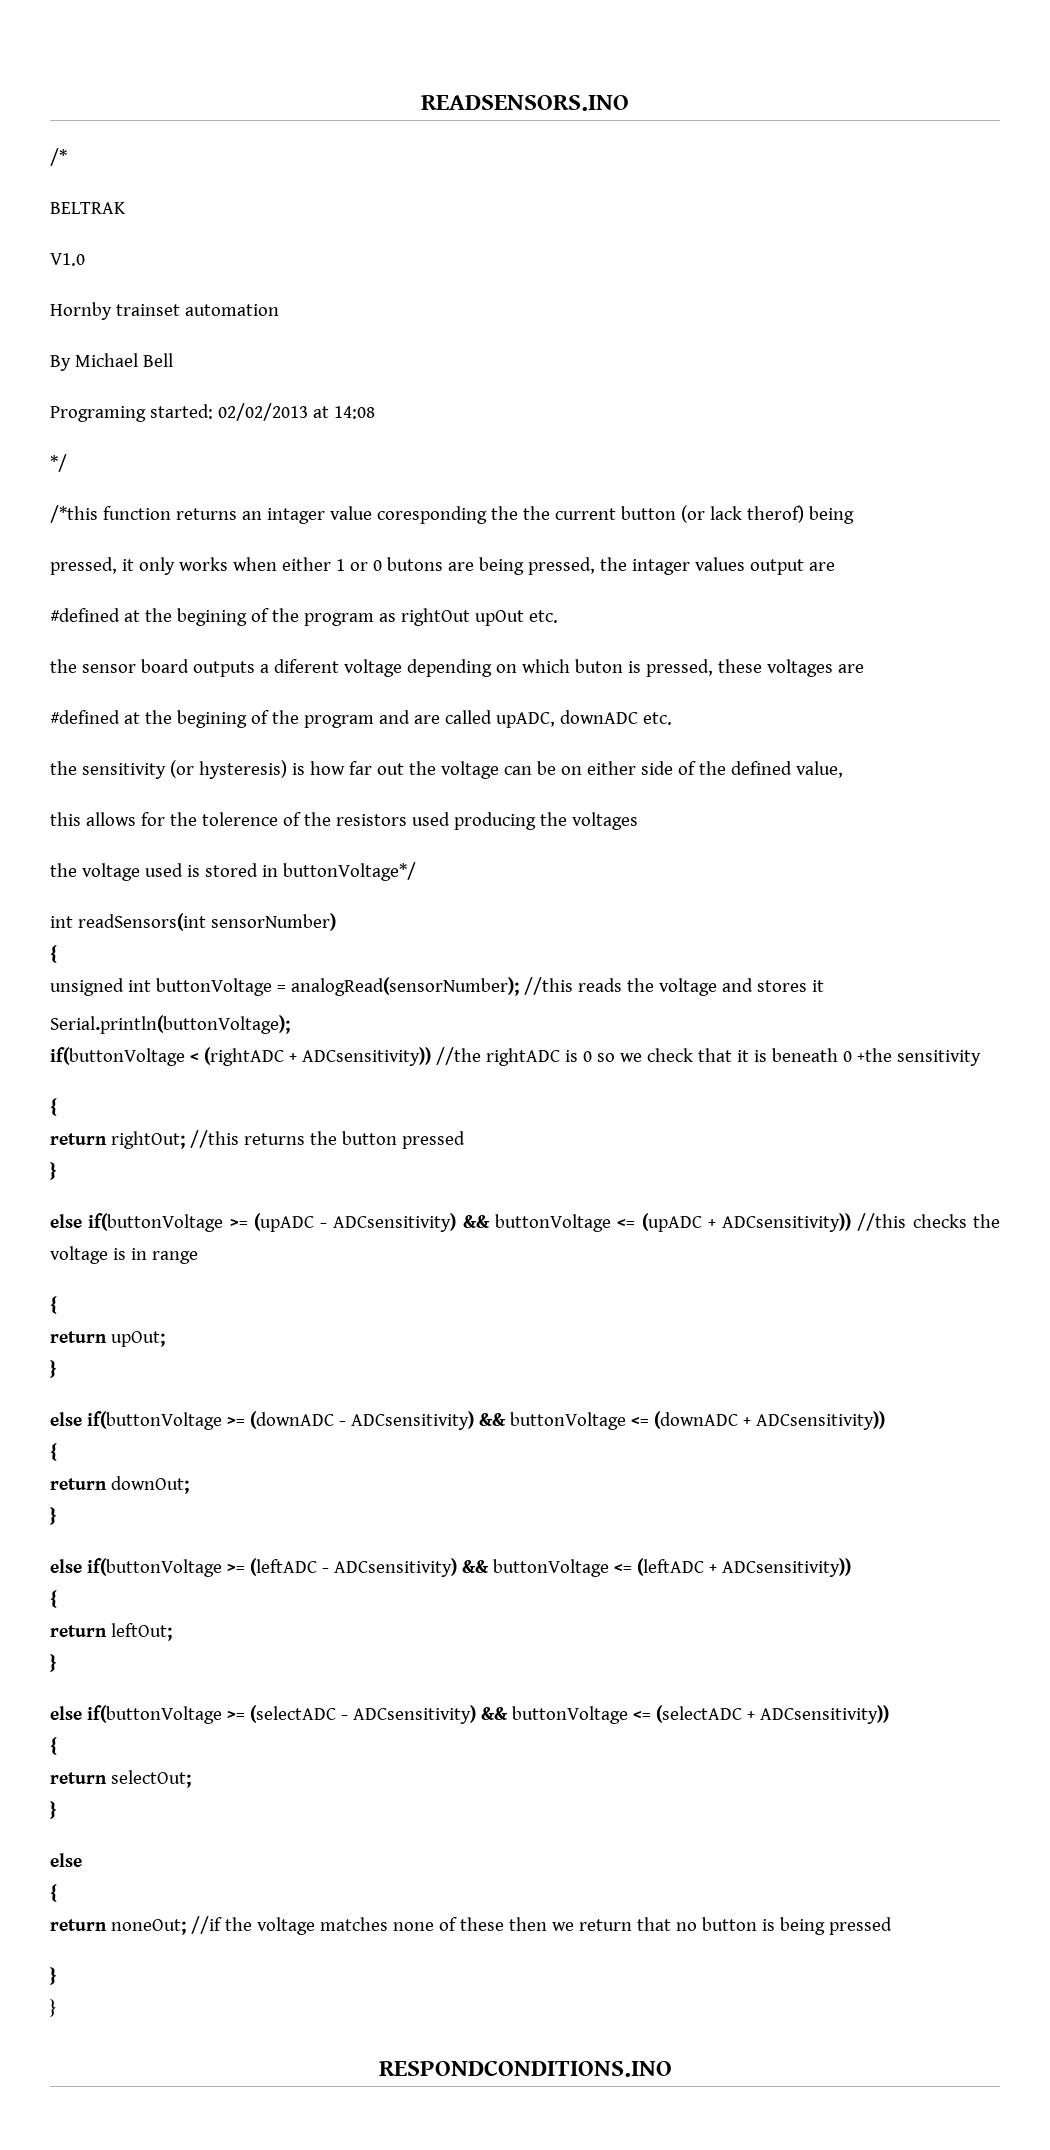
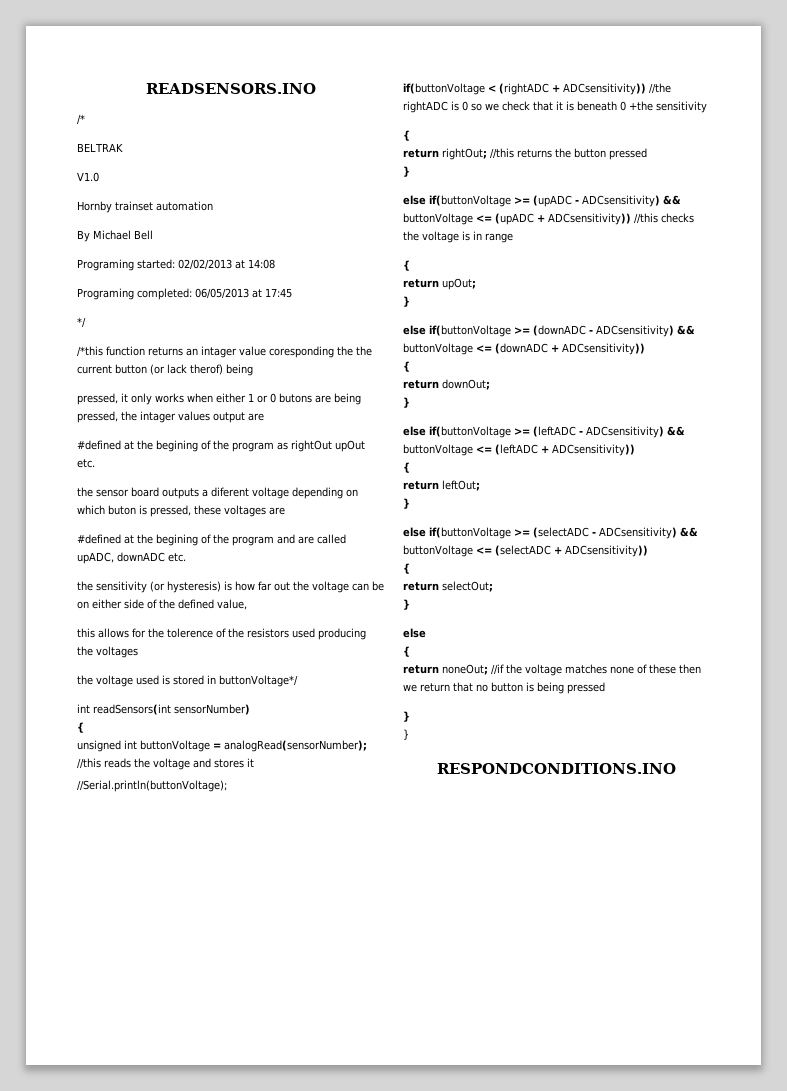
(375, 412) none -> [77,288,292,300] // Programing completed: 06/05/2013 at 17:45
[50,1015,290,1034] Serial.println(buttonVoltage); -> [77,780,227,792] //Serial.println(buttonVoltage);

